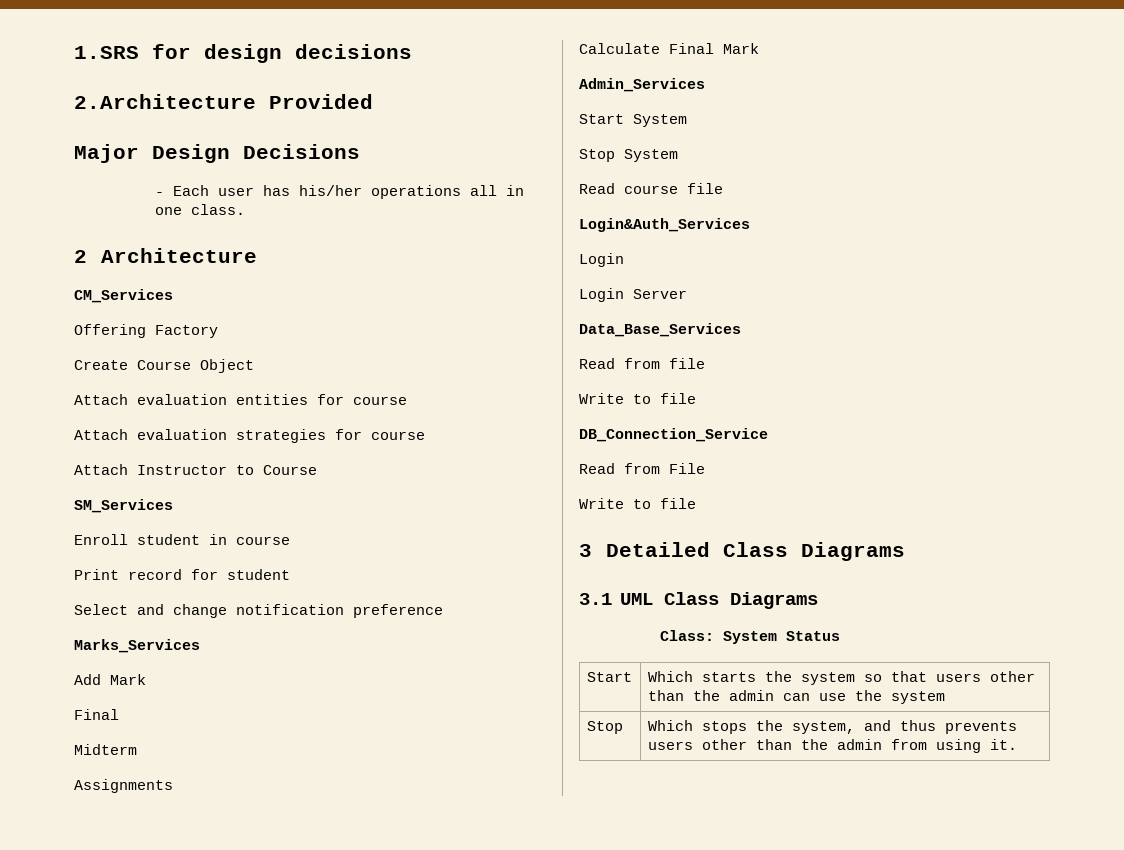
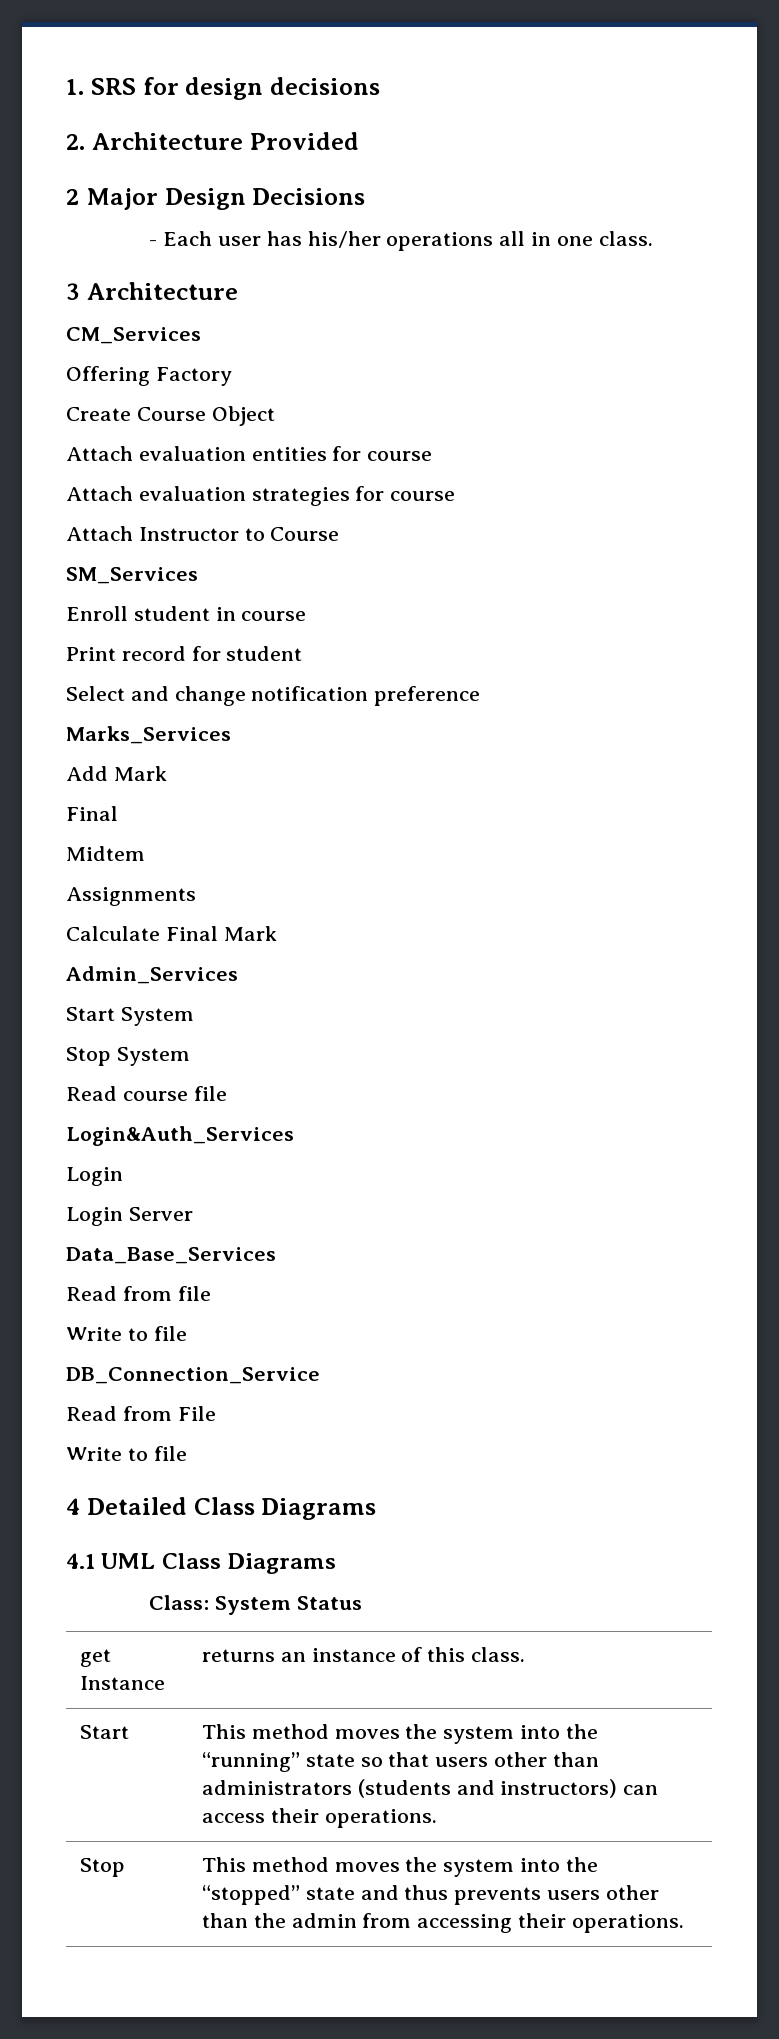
[74,46,139,59] 1.SRS -> [66,78,136,95] 1. SRS
[74,94,256,109] 2.Architecture -> [66,132,243,150] 2. Architecture
(373, 101) none -> [66,189,79,205] 2
[74,250,87,263] 2 -> [66,283,80,300] 3
[74,744,137,755] Midterm -> [66,846,145,861] Midtem
[579,544,592,557] 3 -> [66,1498,80,1515] 4
[579,593,612,605] 3.1 -> [66,1553,95,1569] 4.1
[586,672,632,682] [647,671,855,685] Start | Which starts the system -> [80,1649,112,1667] [80,1676,166,1690] [202,1647,526,1662] [80,1725,130,1739] [202,1724,598,1744] [202,1752,355,1772] get Instance | returns an instance of this class. // Start | This method moves the system into the “running” state
[692,690,945,704] [586,721,623,734] [647,720,855,734] the admin can use the system // Stop | Which stops the system, -> [202,1779,659,1798] [202,1808,437,1828] [80,1858,126,1877] [202,1857,598,1877] [202,1885,355,1905] administrators (students and instructors) can access their operations. // Stop | This method moves the system into the “stopped” state
[935,739,1017,753] using it. -> [417,1913,684,1933] accessing their operations.

